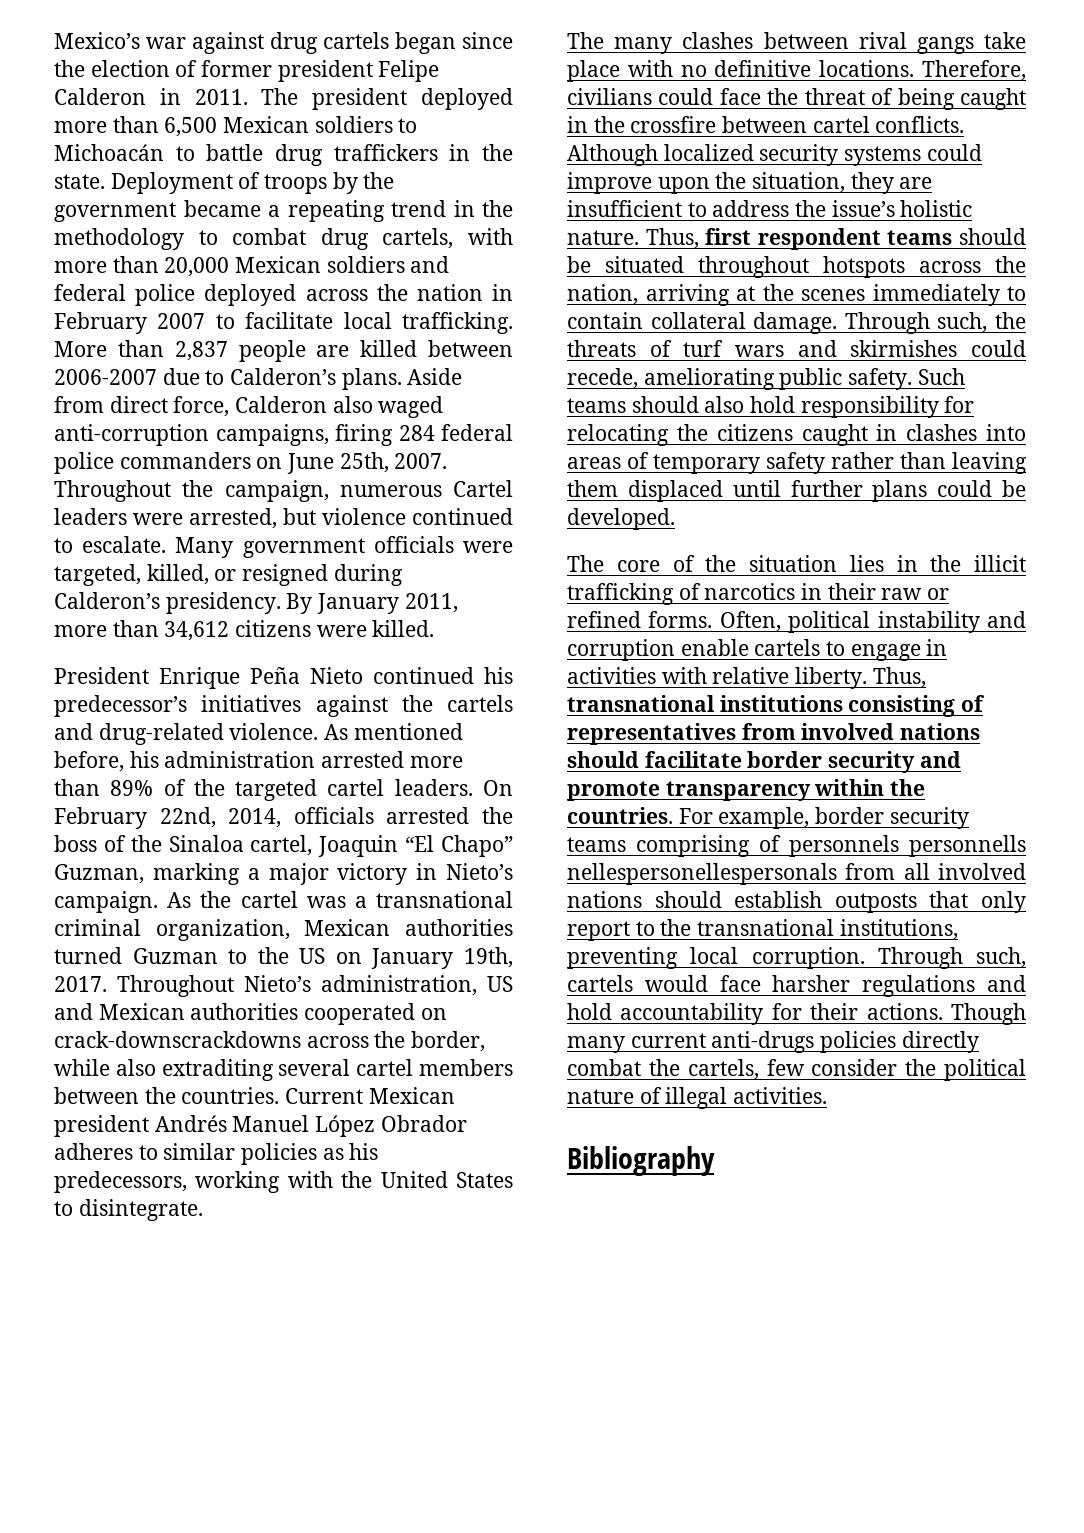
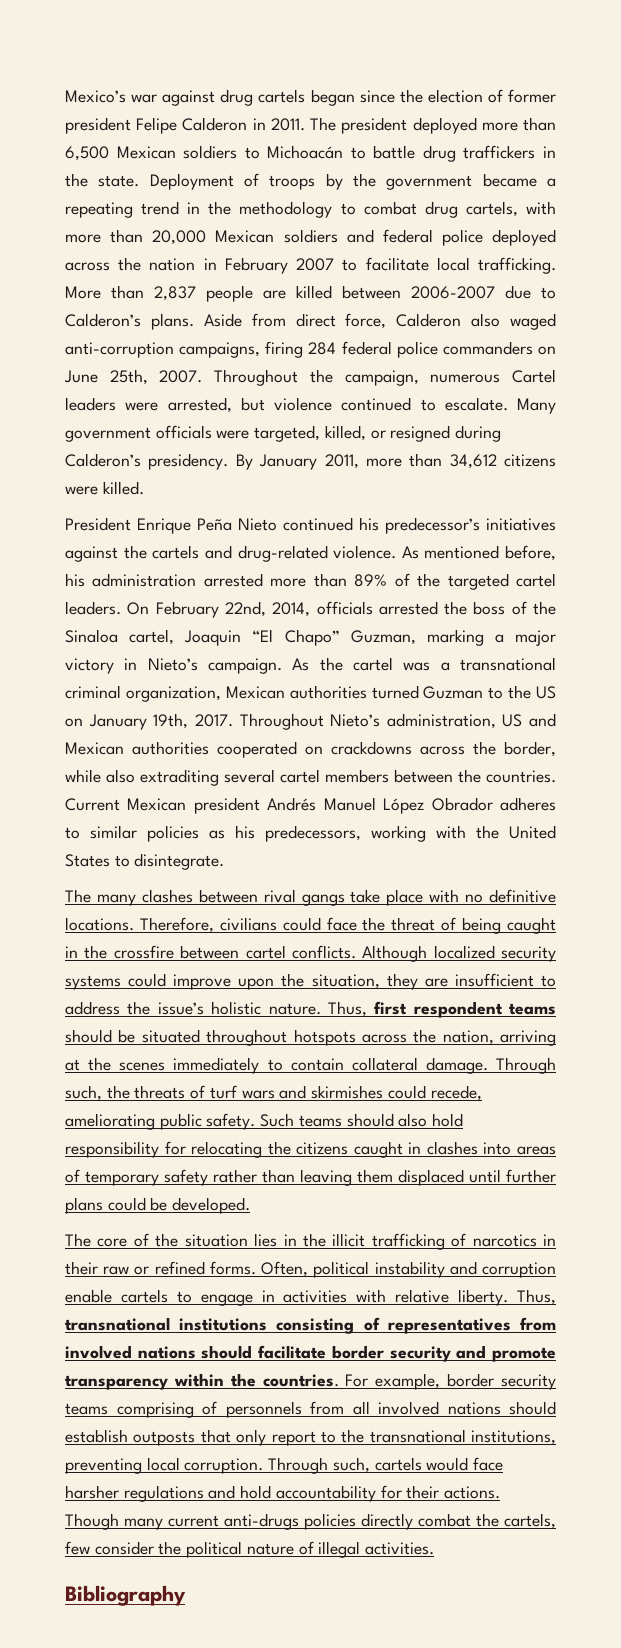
[54,1031,301,1048] crack-downscrackdowns -> [331,741,412,755] crackdowns
[909,835,1026,857] [567,863,837,885] personnells nellespersonellespersonals -> (302, 1409) none

